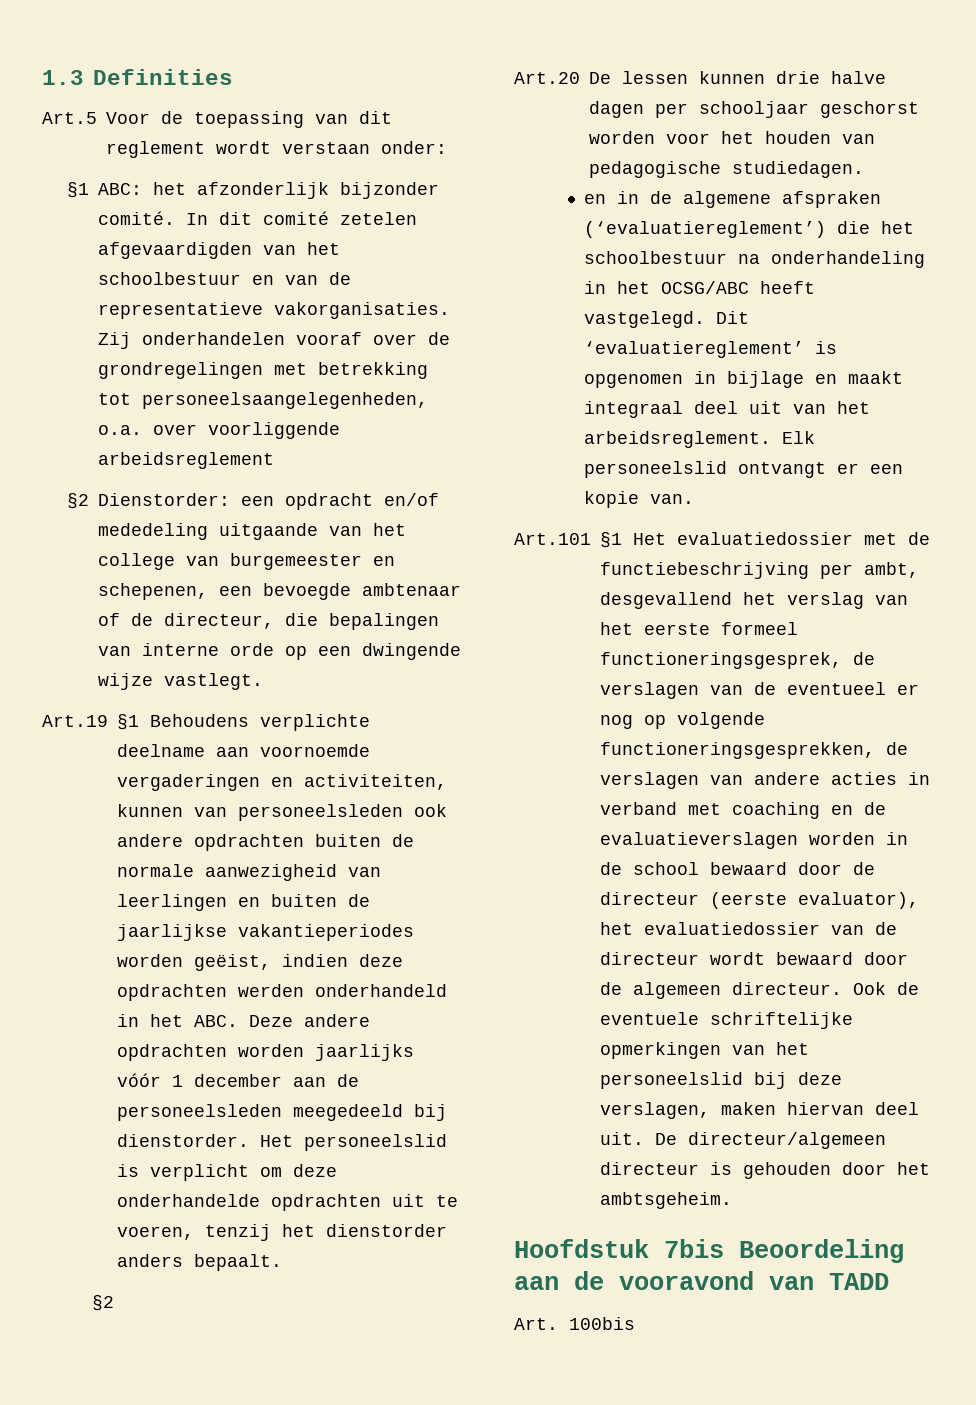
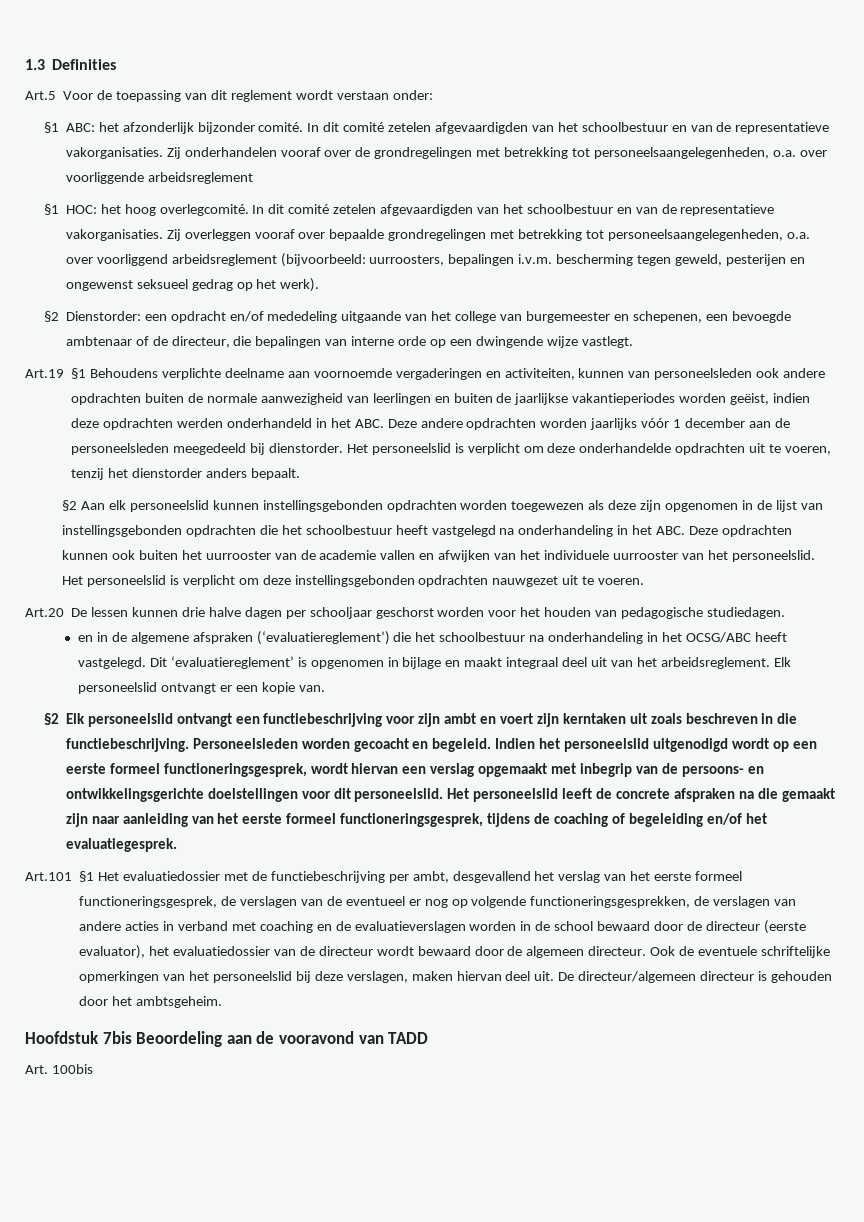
(275, 460) none -> [43,204,775,216] [65,229,810,241] [65,253,805,267] [65,278,320,292] // §1 HOC: het hoog overlegcomité. In dit comité zetelen afgevaardigden van het schoolbestuur en van de representatieve vakorganisaties. Zij overleggen vooraf over bepaalde grondregelingen met betrekking tot personeelsaangelegenheden, o.a. over voorliggend arbeidsreglement (bijvoorbeeld: uurroosters, bepalingen i.v.m. bescherming tegen geweld, pesterijen en ongewenst seksueel gedrag op het werk).
(115, 1303) none -> [80,500,823,512] [62,525,792,537] [62,550,815,562] [62,575,645,587] Aan elk personeelslid kunnen instellingsgebonden opdrachten worden toegewezen als deze zijn opgenomen in de lijst van instellingsgebonden opdrachten die het schoolbestuur heeft vastgelegd na onderhandeling in het ABC. Deze opdrachten kunnen ook buiten het uurrooster van de academie vallen en afwijken van het individuele uurrooster van het personeelslid. Het personeelslid is verplicht om deze instellingsgebonden opdrachten nauwgezet uit te voeren.
(695, 499) none -> [43,713,798,727] [65,738,817,752] [65,763,764,777] [65,788,835,802] [65,813,767,827] [65,838,177,852] // §2 Elk personeelslid ontvangt een functiebeschrijving voor zijn ambt en voert zijn kerntaken uit zoals beschreven in die functiebeschrijving. Personeelsleden worden gecoacht en begeleid. Indien het personeelslid uitgenodigd wordt op een eerste formeel functioneringsgesprek, wordt hiervan een verslag opgemaakt met inbegrip van de persoons- en ontwikkelingsgerichte doelstellingen voor dit personeelslid. Het personeelslid leeft de concrete afspraken na die gemaakt zijn naar aanleiding van het eerste formeel functioneringsgesprek, tijdens de coaching of begeleiding en/of het evaluatiegesprek.

